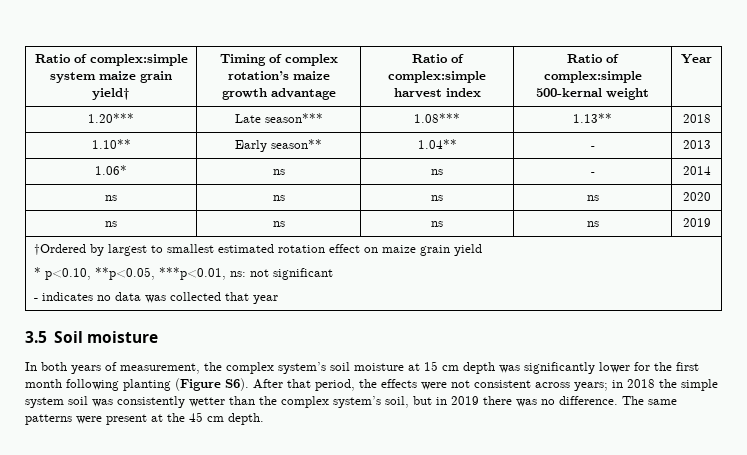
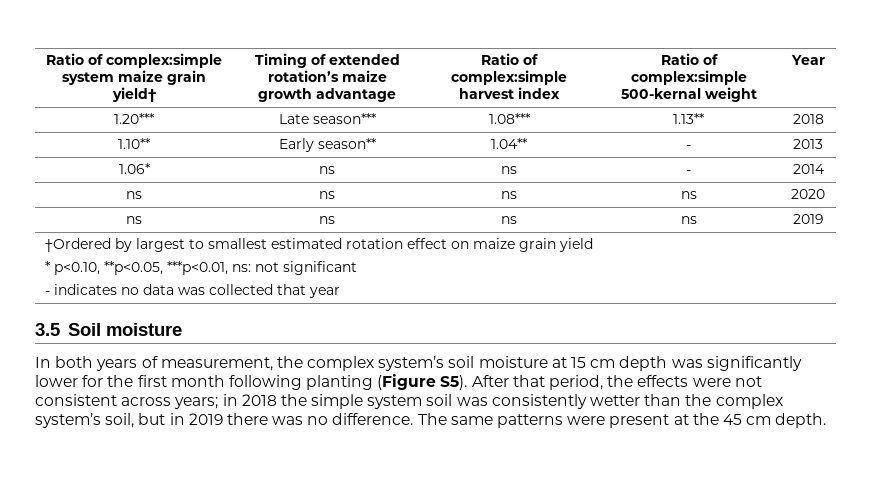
[284,54,338,66] complex -> [328,54,400,65] extended
[225,378,249,391] S6). -> [440,375,468,390] S5).

